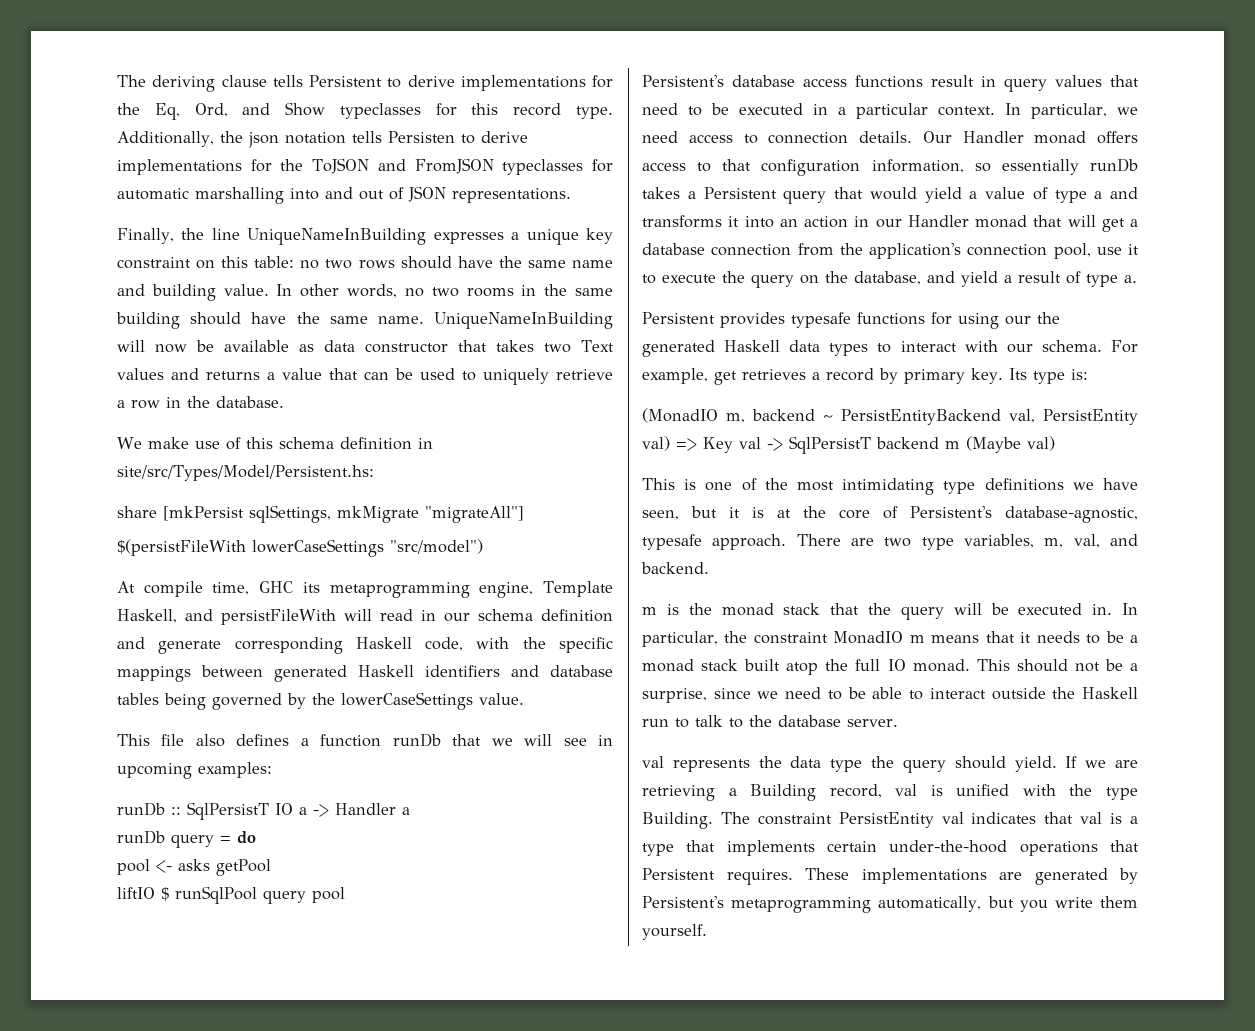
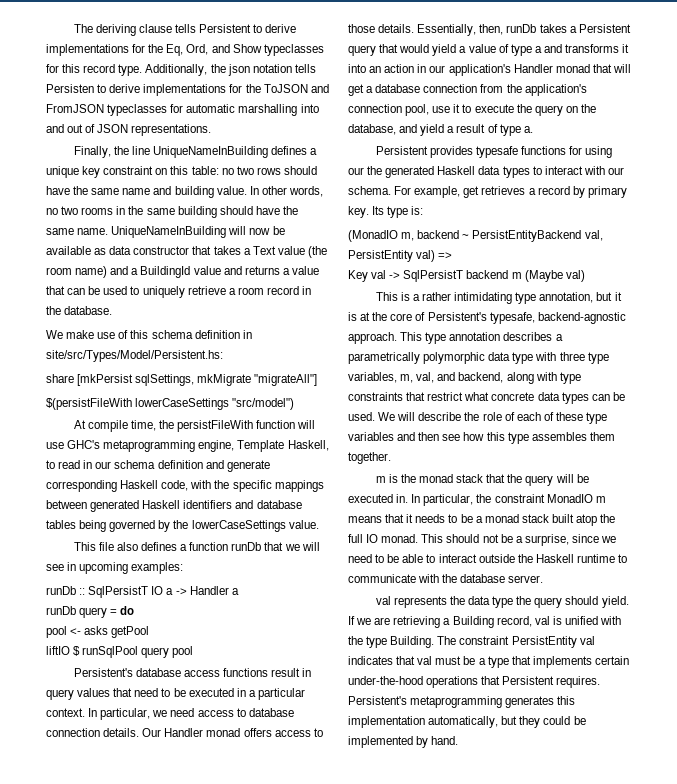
[433,232,504,244] expresses -> [271,146,308,155] defines
[544,340,615,353] [117,368,164,380] two Text values -> [243,246,327,258] [46,266,221,278] a Text value (the room name) and a BuildingId value
[131,400,160,409] row -> [237,286,299,295] room record
[259,581,320,593] GHC its -> [158,420,316,432] [46,440,101,449] the persistFileWith function will use GHC's
[185,609,372,625] and persistFileWith will -> [46,460,55,469] to
(758, 139) none -> [248,708,294,717] database
[722,159,1079,176] that configuration information, so essentially -> [348,24,504,36] those details. Essentially, then,
(902, 223) none -> [448,64,511,76] application's
(697, 444) none -> (453, 255) //
[705,478,1138,495] [642,510,679,520] one of the most intimidating type definitions we have seen, -> [412,292,594,304] a rather intimidating type annotation,
[1005,506,1138,523] [642,534,912,550] database-agnostic, typesafe approach. There are two -> [489,312,626,324] [348,332,563,344] [348,352,585,364] typesafe, backend-agnostic approach. This type annotation describes a parametrically polymorphic data type with three
[641,562,709,574] backend. -> [458,372,581,384] [348,392,625,404] [348,412,608,424] [348,432,615,444] [348,452,391,464] backend, along with type constraints that restrict what concrete data types can be used. We will describe the role of each of these type variables and then see how this type assembles them together.
[642,715,743,728] run to talk to -> [576,554,628,563] [348,574,440,583] runtime to communicate with
[1110,813,1123,824] is -> [435,656,476,665] must be
[805,868,1138,885] [642,896,1138,913] [642,924,707,940] These implementations are generated by Persistent's metaprogramming automatically, but you write them yourself. -> [348,696,576,708] [348,716,586,728] [348,736,459,748] Persistent's metaprogramming generates this implementation automatically, but they could be implemented by hand.

